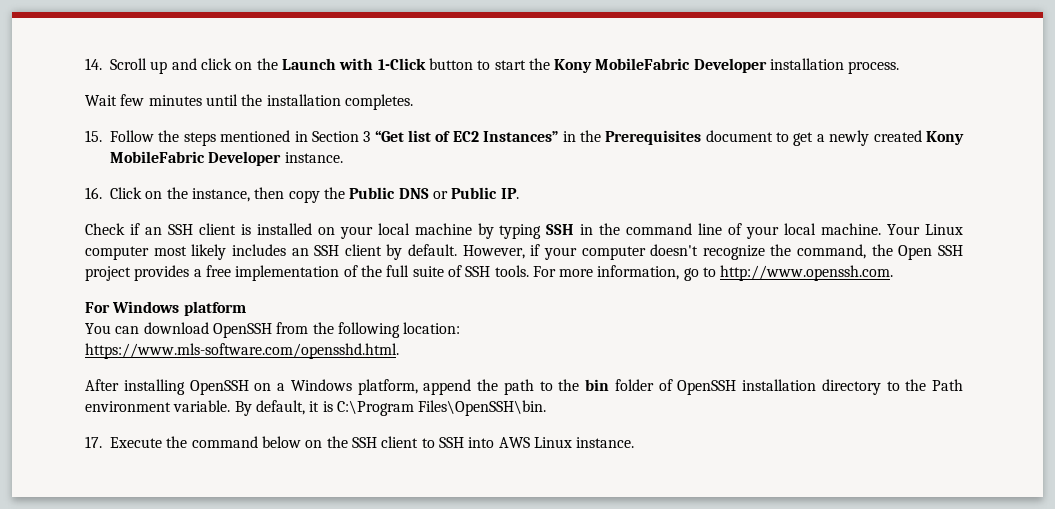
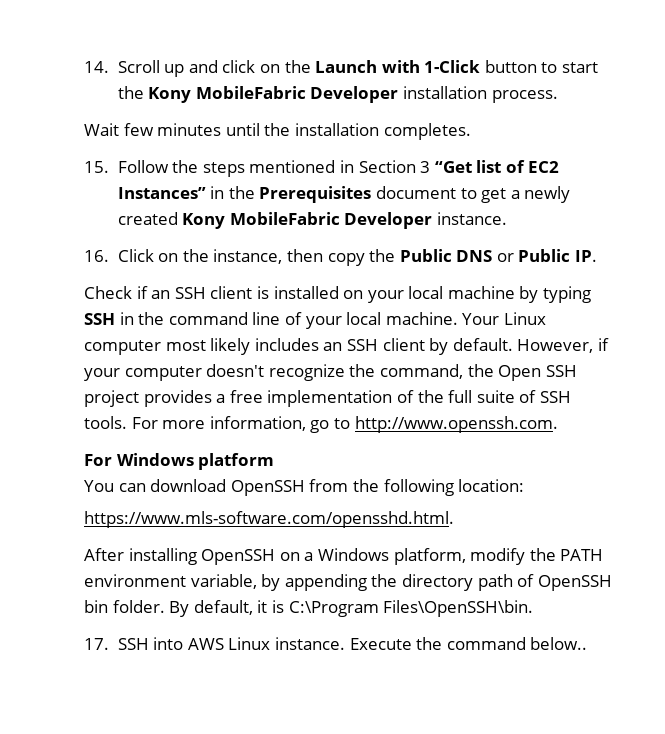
[423,379,963,395] [85,400,231,412] append the path to the bin folder of OpenSSH installation directory to the Path environment variable. -> [470,548,604,565] [84,574,612,591] [84,600,165,613] modify the PATH environment variable, by appending the directory path of OpenSSH bin folder.
[110,436,435,448] Execute the command below on the SSH client to -> (109, 644) none
(635, 442) none -> [349,637,588,650] Execute the command below..

